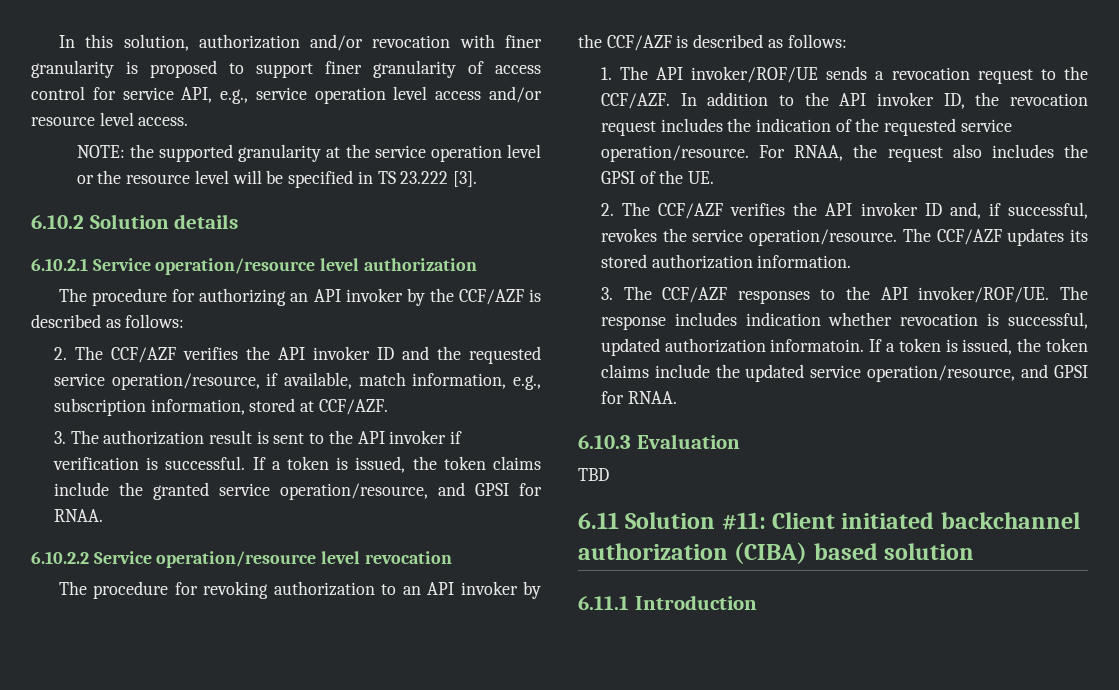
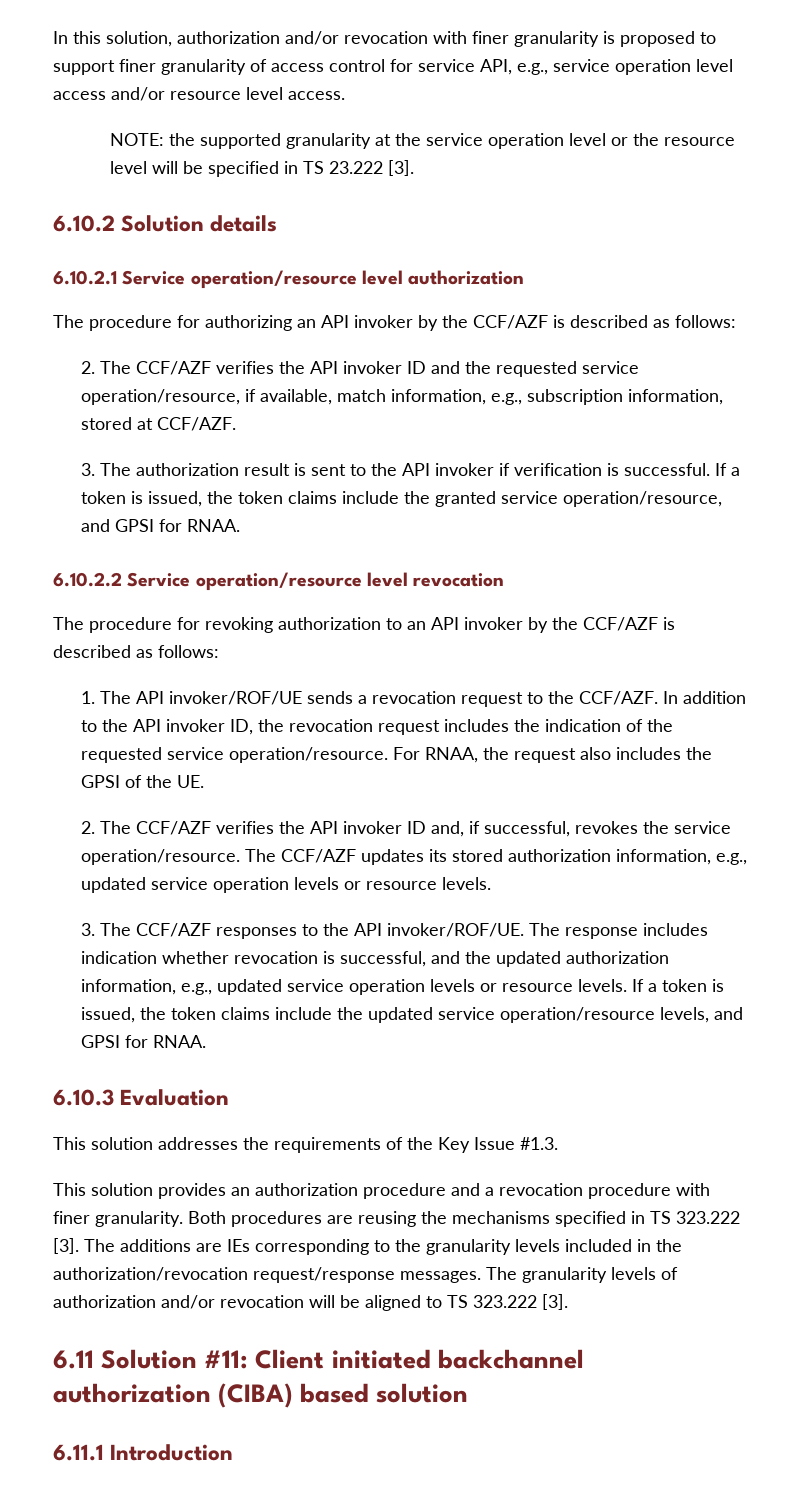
[757,255,852,268] information. -> [616,849,748,865] [81,877,492,893] information, e.g., updated service operation levels or resource levels.
[600,338,865,356] updated authorization informatoin. -> [431,951,670,967] [81,979,628,995] and the updated authorization information, e.g., updated service operation levels or resource levels.
[867,365,1016,382] operation/resource, -> [500,1007,710,1023] operation/resource levels,
[578,468,609,481] TBD -> [53,1137,558,1153] [53,1183,710,1199] [53,1211,740,1227] [53,1238,682,1255] [53,1267,678,1283] [53,1294,568,1311] This solution addresses the requirements of the Key Issue #1.3. // This solution provides an authorization procedure and a revocation procedure with finer granularity. Both procedures are reusing the mechanisms specified in TS 323.222 [3]. The additions are IEs corresponding to the granularity levels included in the authorization/revocation request/response messages. The granularity levels of authorization and/or revocation will be aligned to TS 323.222 [3].

